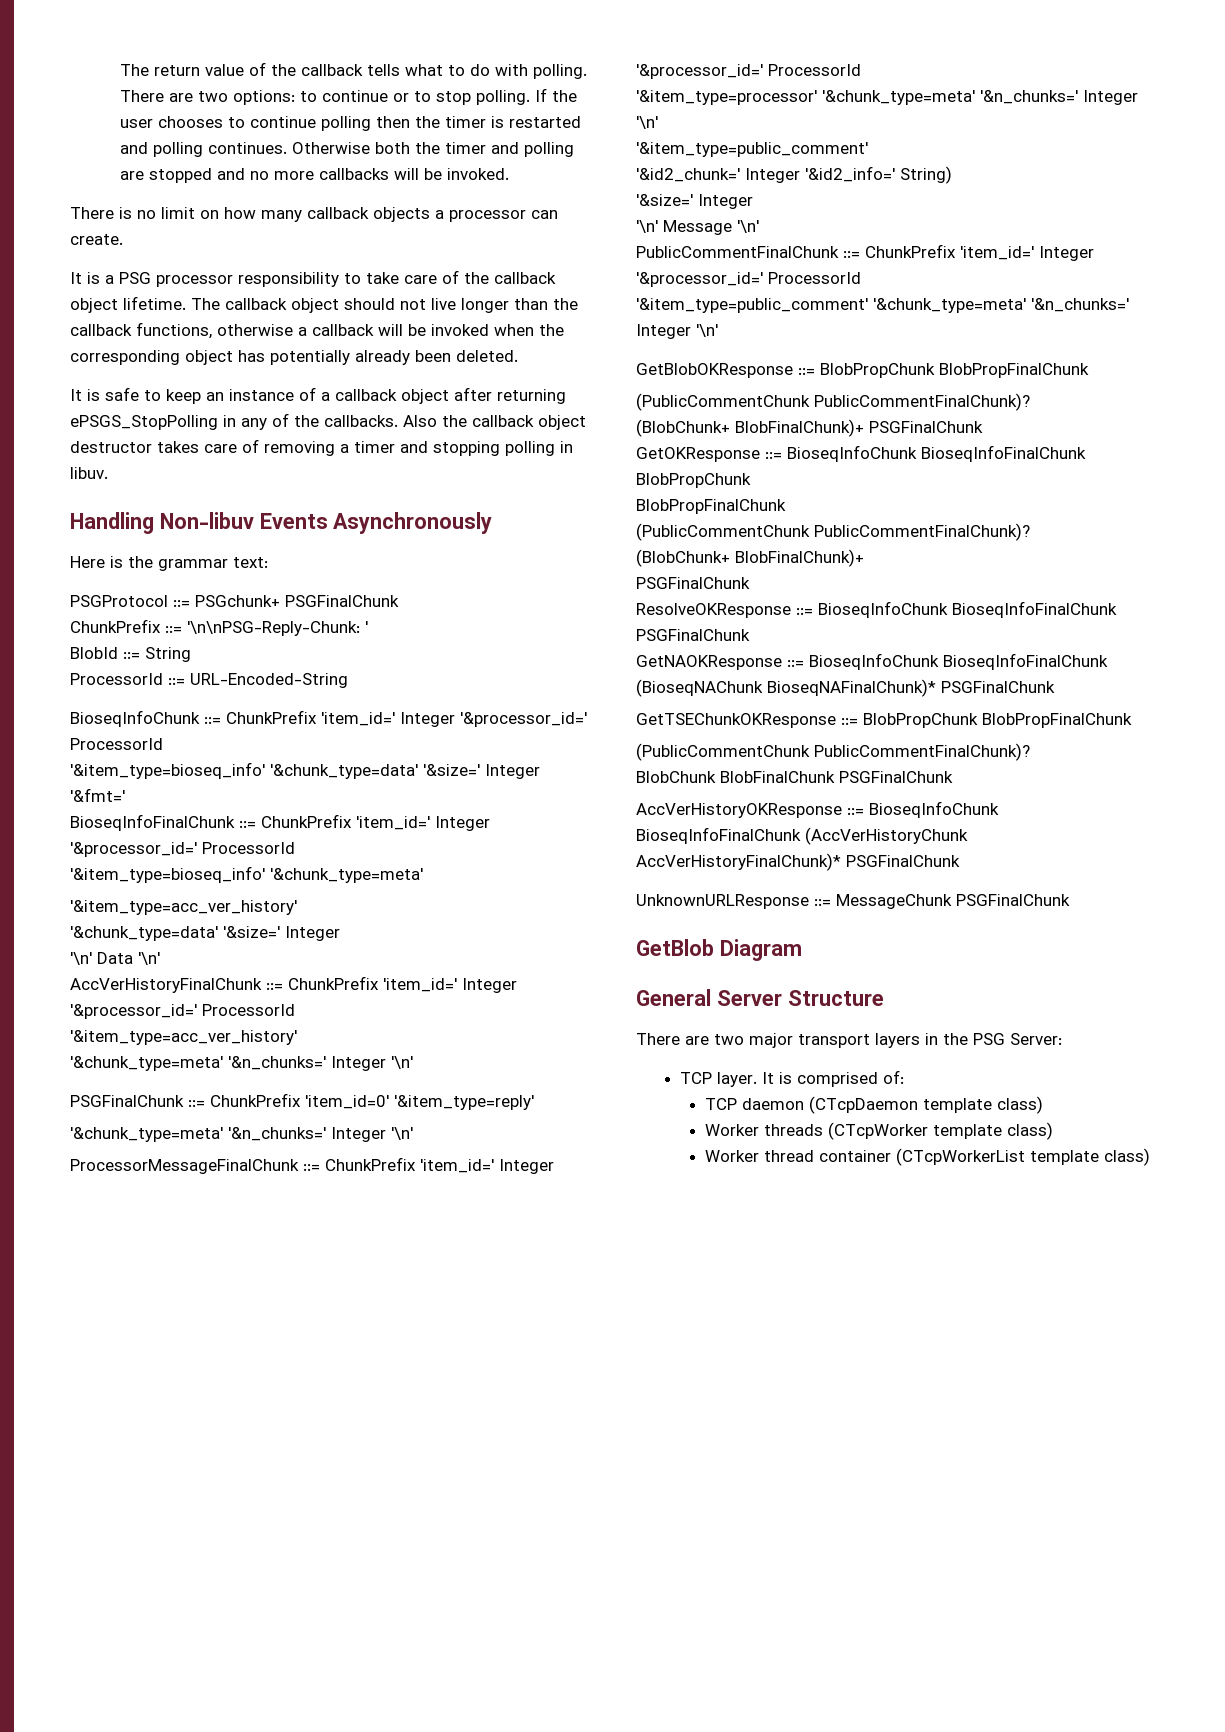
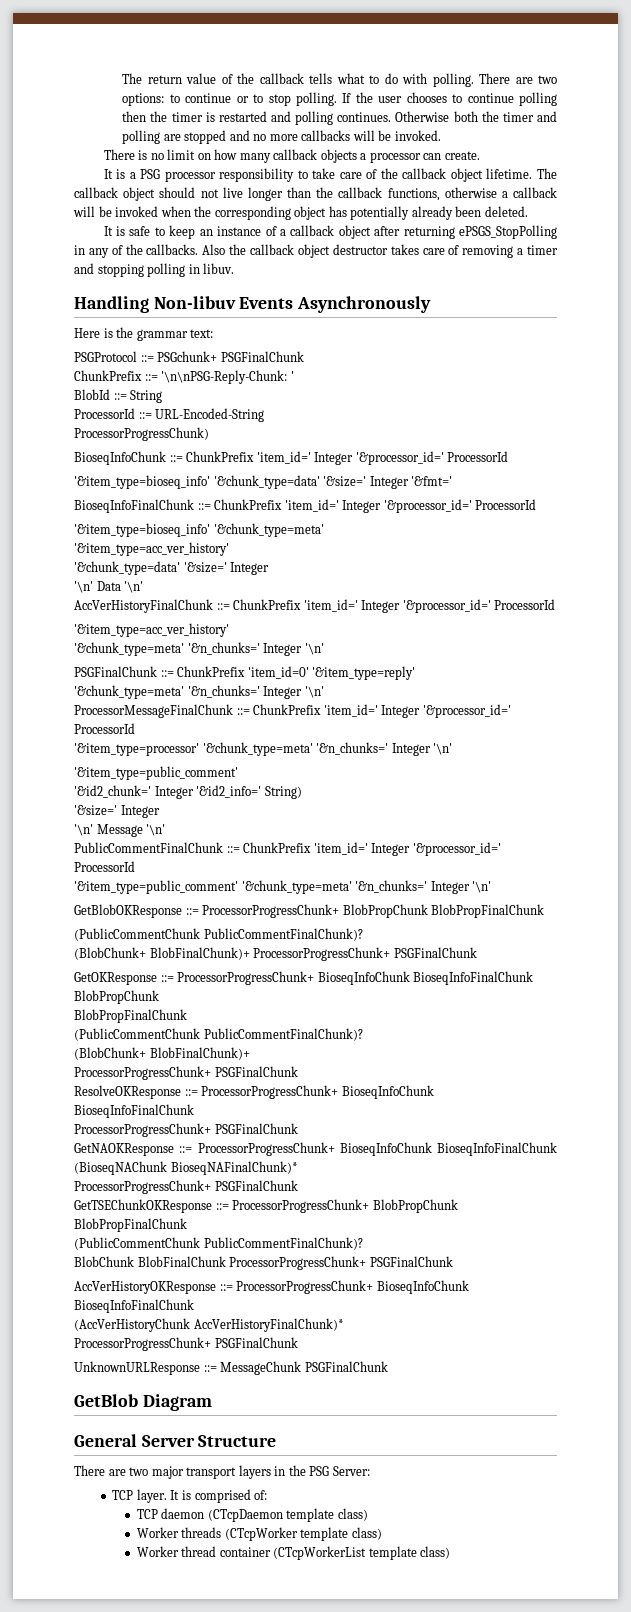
(348, 680) none -> [74,427,209,441] // ProcessorProgressChunk)
(815, 371) none -> [202,904,340,918] ProcessorProgressChunk+
(864, 428) none -> [253,947,391,961] ProcessorProgressChunk+
(782, 455) none -> [177,971,315,985] ProcessorProgressChunk+
(864, 558) none -> [74,1066,211,1080] ProcessorProgressChunk+
[818,601,1117,618] BioseqInfoChunk BioseqInfoFinalChunk -> [201,1085,434,1099] [74,1104,194,1118] [74,1123,211,1137] ProcessorProgressChunk+ BioseqInfoChunk BioseqInfoFinalChunk // ProcessorProgressChunk+
(804, 663) none -> [197,1142,335,1156] ProcessorProgressChunk+
(936, 688) none -> [74,1180,211,1194] // ProcessorProgressChunk+
(858, 721) none -> [232,1199,370,1213] ProcessorProgressChunk+
(835, 777) none -> [229,1256,367,1270] ProcessorProgressChunk+
[869,801,999,818] [636,827,801,844] BioseqInfoChunk BioseqInfoFinalChunk -> [236,1280,469,1294] [74,1299,194,1313] ProcessorProgressChunk+ BioseqInfoChunk BioseqInfoFinalChunk //
(841, 862) none -> [74,1337,211,1351] // ProcessorProgressChunk+

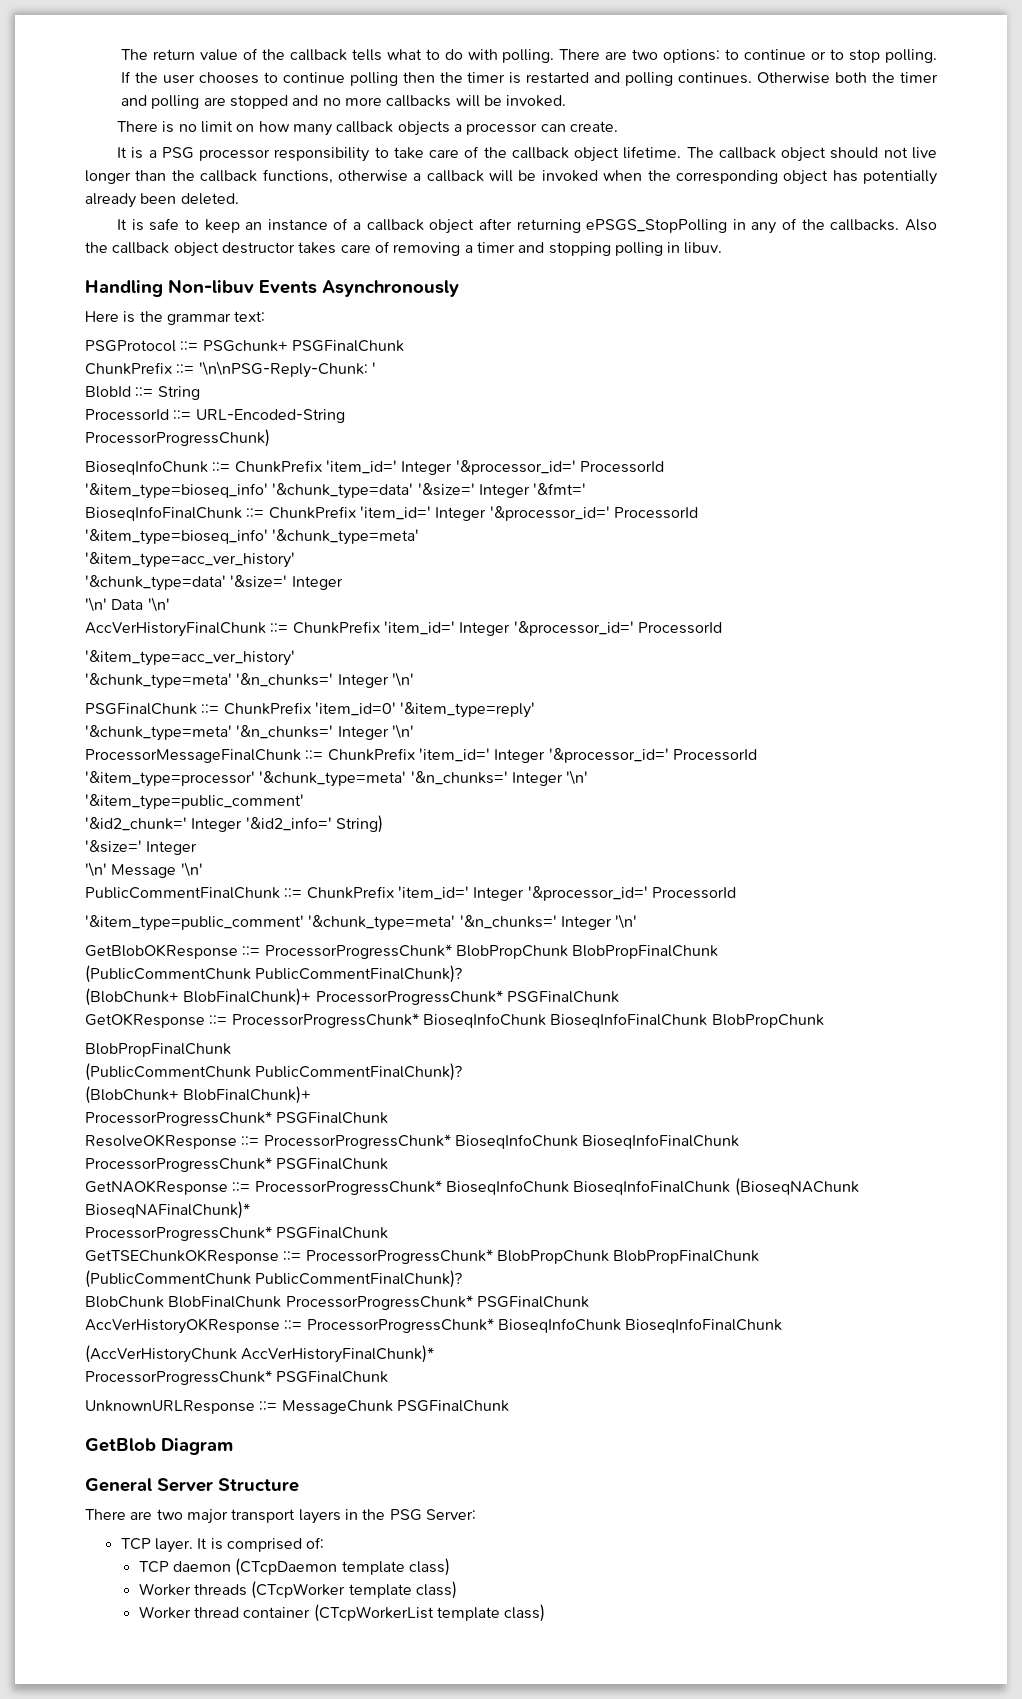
[202,904,340,918] ProcessorProgressChunk+ -> [264,944,452,959] ProcessorProgressChunk*
[253,947,391,961] ProcessorProgressChunk+ -> [315,990,503,1005] ProcessorProgressChunk*
[177,971,315,985] ProcessorProgressChunk+ -> [231,1013,419,1028] ProcessorProgressChunk*
[74,1066,211,1080] ProcessorProgressChunk+ -> [85,1111,272,1126] ProcessorProgressChunk*
[201,1085,434,1099] [74,1104,194,1118] [74,1123,211,1137] ProcessorProgressChunk+ BioseqInfoChunk BioseqInfoFinalChunk // ProcessorProgressChunk+ -> [263,1134,740,1149] [85,1157,272,1172] ProcessorProgressChunk* BioseqInfoChunk BioseqInfoFinalChunk // ProcessorProgressChunk*
[197,1142,335,1156] ProcessorProgressChunk+ -> [254,1180,442,1195] ProcessorProgressChunk*
[74,1180,211,1194] ProcessorProgressChunk+ -> [85,1226,272,1241] ProcessorProgressChunk*
[232,1199,370,1213] ProcessorProgressChunk+ -> [305,1249,493,1264] ProcessorProgressChunk*
[229,1256,367,1270] ProcessorProgressChunk+ -> [285,1295,473,1310] ProcessorProgressChunk*
[236,1280,374,1294] ProcessorProgressChunk+ -> [306,1318,494,1333] ProcessorProgressChunk*
[74,1337,211,1351] ProcessorProgressChunk+ -> [85,1370,272,1385] ProcessorProgressChunk*

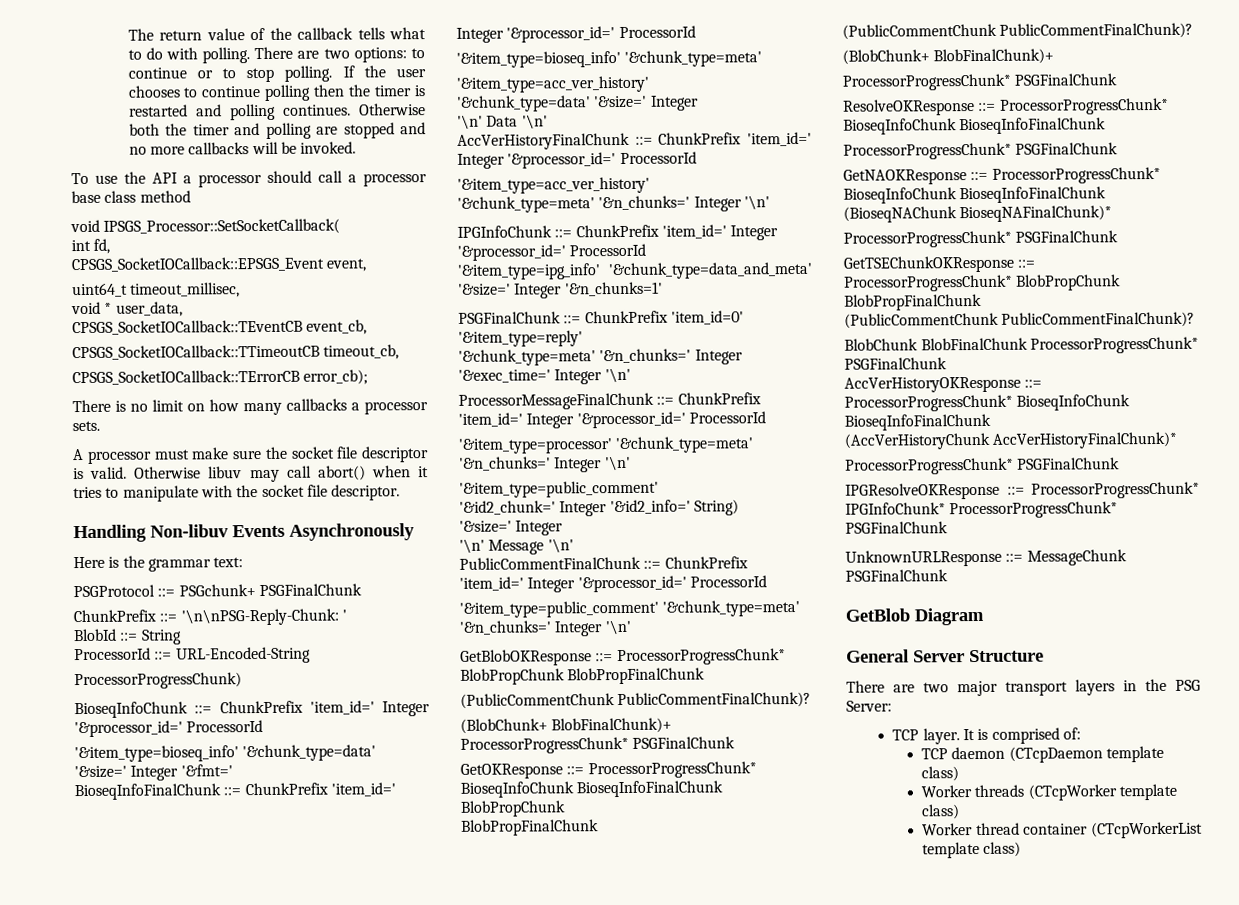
(567, 101) none -> [71,170,427,188] [71,190,191,204] [70,218,341,235] [71,238,111,254] [71,256,367,273] [72,282,241,298] [71,301,183,317] [72,319,368,336] [72,344,400,361] [72,369,369,386] // To use the API a processor should call a processor base class method // void IPSGS_Processor::SetSocketCallback( // int fd, // CPSGS_SocketIOCallback::EPSGS_Event event, // uint64_t timeout_millisec, // void * user_data, // CPSGS_SocketIOCallback::TEventCB event_cb, // CPSGS_SocketIOCallback::TTimeoutCB timeout_cb, // CPSGS_SocketIOCallback::TErrorCB error_cb);
[336,121,618,136] [117,146,937,162] [85,169,937,185] [85,193,239,208] [117,218,937,234] [85,241,723,257] callback objects a processor can create. // It is a PSG processor responsibility to take care of the callback object lifetime. The callback object should not live longer than the callback functions, otherwise a callback will be invoked when the corresponding object has potentially already been deleted. // It is safe to keep an instance of a callback object after returning ePSGS_StopPolling in any of the callbacks. Also the callback object destructor takes care of removing a timer and stopping polling in libuv. -> [286,398,428,415] [72,420,100,432] [72,446,429,464] [73,465,429,483] [73,484,401,502] callbacks a processor sets. // A processor must make sure the socket file descriptor is valid. Otherwise libuv may call abort() when it tries to manipulate with the socket file descriptor.
(414, 679) none -> [457,224,779,241] [457,243,647,261] [457,261,813,280] [458,281,663,299] // IPGInfoChunk ::= ChunkPrefix 'item_id=' Integer '&processor_id=' ProcessorId // '&item_type=ipg_info' '&chunk_type=data_and_meta' '&size=' Integer '&n_chunks=1'
(389, 733) none -> [458,369,603,385] '&exec_time=' Integer
(389, 1377) none -> [845,481,1200,500] [845,501,1119,519] [845,521,948,534] // IPGResolveOKResponse ::= ProcessorProgressChunk* IPGInfoChunk* ProcessorProgressChunk* PSGFinalChunk

